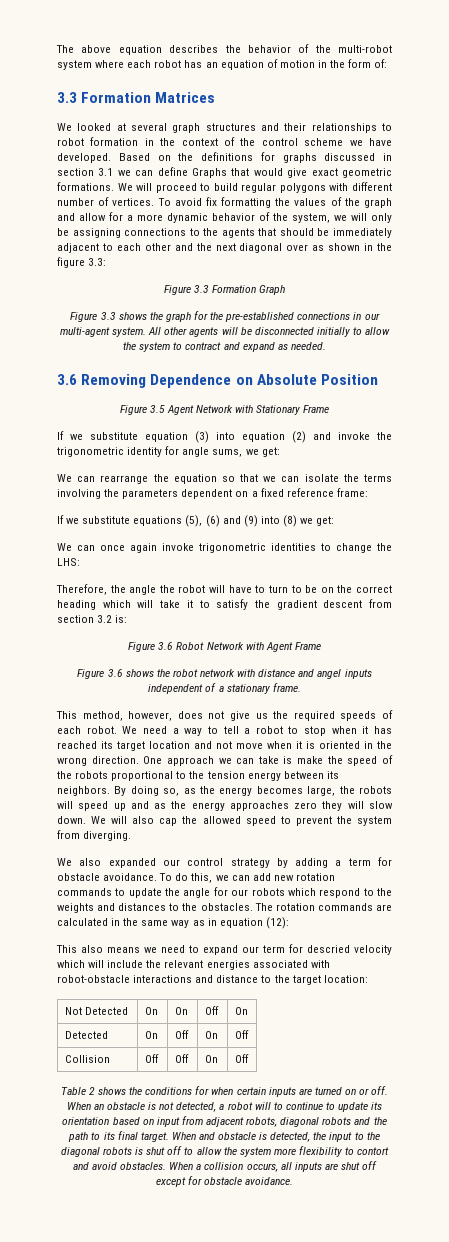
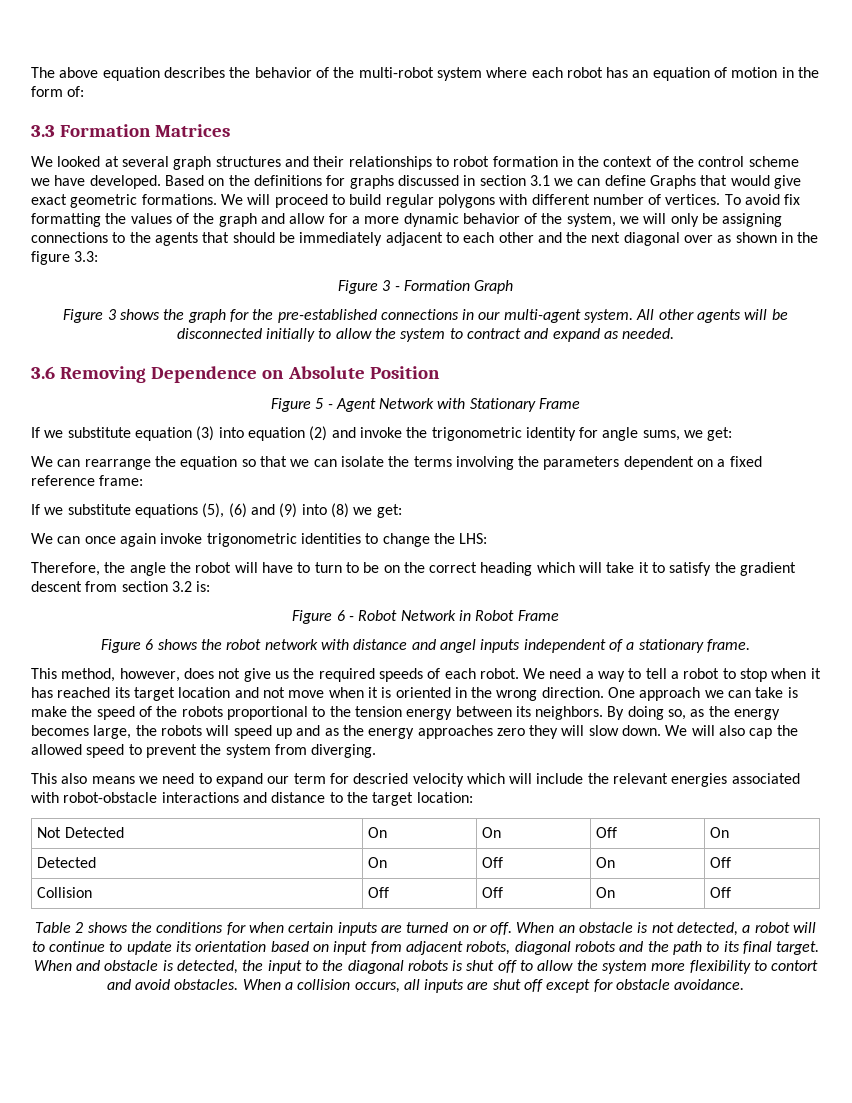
[193,285,209,293] 3.3 -> [382,280,400,291] 3 -
[100,312,116,320] 3.3 -> [107,309,116,320] 3
[149,405,165,413] 3.5 -> [315,398,333,409] 5 -
[158,642,293,652] 3.6 Robot Network with Agent -> [336,610,515,621] 6 - Robot Network in Robot
[107,669,123,677] 3.6 -> [145,639,154,650] 6
[57,857,393,868] [57,873,335,883] [57,887,393,898] [57,903,392,913] [57,917,289,929] // We also expanded our control strategy by adding a term for obstacle avoidance. To do this, we can add new rotation commands to update the angle for our robots which respond to the weights and distances to the obstacles. The rotation commands are calculated in the same way as in equation (12): -> (377, 751) none

